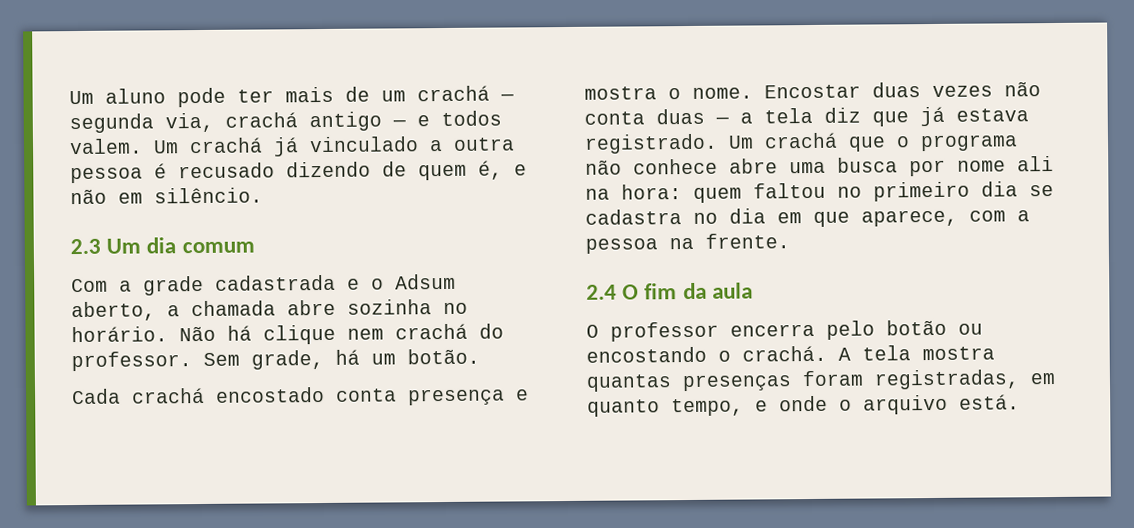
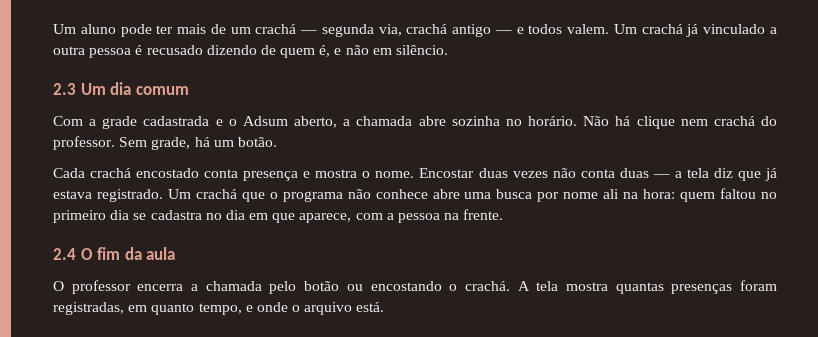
(815, 330) none -> [191,281,262,291] a chamada

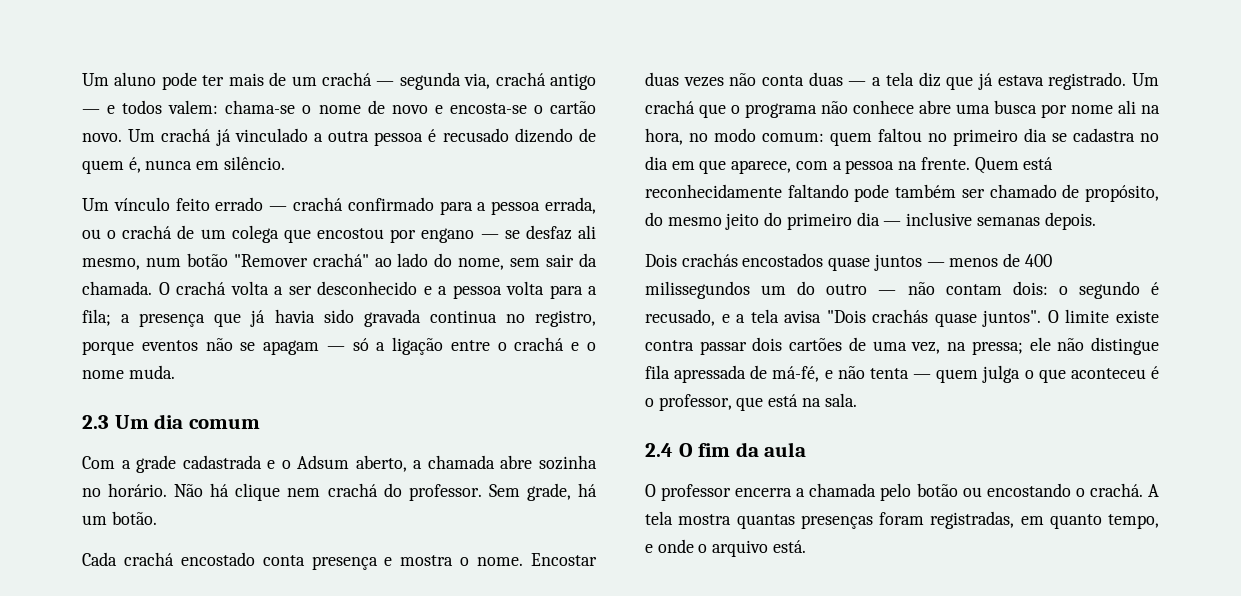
[567,24,610,34] valem. -> [168,100,596,114] [82,133,122,142] valem: chama-se o nome de novo e encosta-se o cartão novo.
[334,45,369,55] e não -> [145,160,193,170] nunca
(449, 50) none -> [82,197,596,215] [82,225,596,243] [82,253,598,270] [82,281,597,299] [82,309,597,327] [82,337,596,355] [82,365,175,379] // Um vínculo feito errado — crachá confirmado para a pessoa errada, ou o crachá de um colega que encostou por engano — se desfaz ali mesmo, num botão "Remover crachá" ao lado do nome, sem sair da chamada. O crachá volta a ser desconhecido e a pessoa volta para a fila; a presença que já havia sido gravada continua no registro, porque eventos não se apagam — só a ligação entre o crachá e o nome muda.
[643,189,676,199] hora: -> [645,128,824,145] hora, no modo comum:
(504, 214) none -> [974,157,1054,174] [645,184,1159,202] [645,212,1096,230] [645,253,1052,271] [645,281,1159,299] [645,309,1159,327] [645,337,1159,355] [645,365,1159,383] [645,393,857,411] Quem está reconhecidamente faltando pode também ser chamado de propósito, do mesmo jeito do primeiro dia — inclusive semanas depois. // Dois crachás encostados quase juntos — menos de 400 milissegundos um do outro — não contam dois: o segundo é recusado, e a tela avisa "Dois crachás quase juntos". O limite existe contra passar dois cartões de uma vez, na pressa; ele não distingue fila apressada de má-fé, e não tenta — quem julga o que aconteceu é o professor, que está na sala.

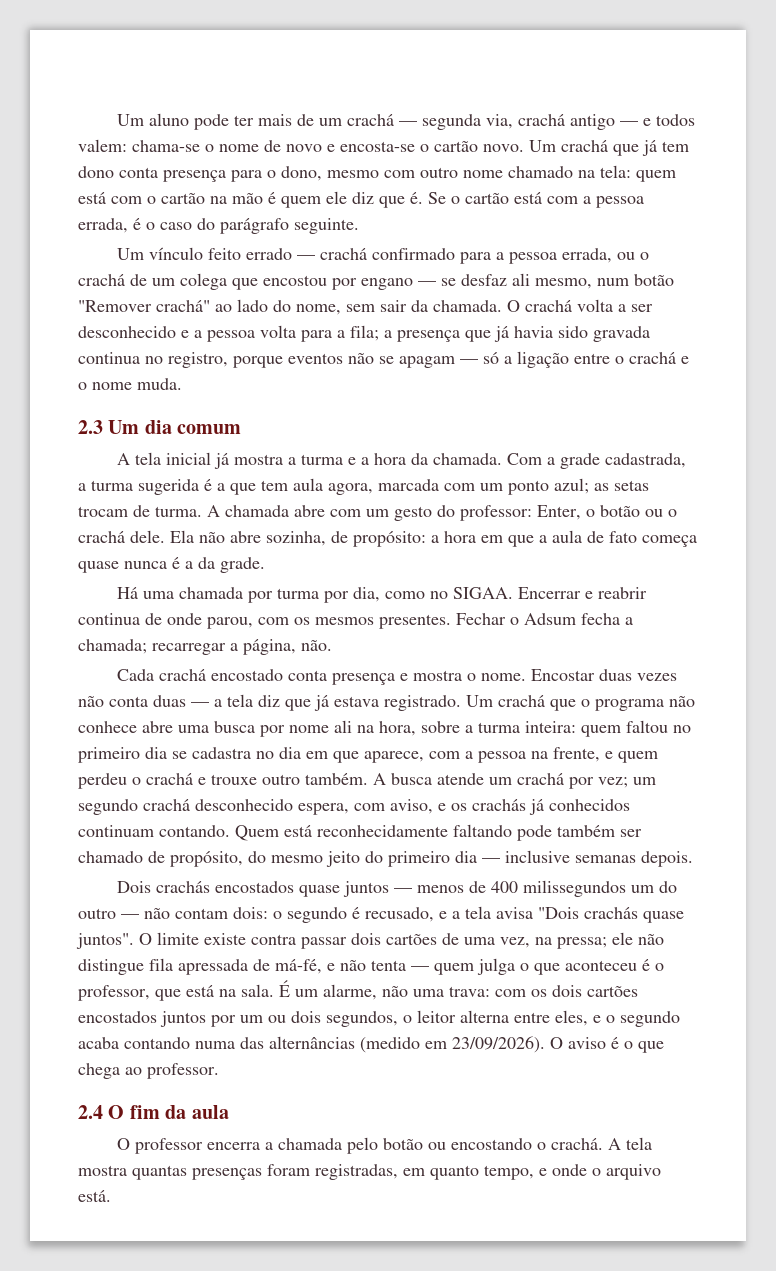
[215,128,596,146] [82,156,285,174] já vinculado a outra pessoa é recusado dizendo de quem é, nunca em silêncio. -> [613,140,689,156] [78,165,676,182] [78,191,644,208] [78,218,359,234] que já tem dono conta presença para o dono, mesmo com outro nome chamado na tela: quem está com o cartão na mão é quem ele diz que é. Se o cartão está com a pessoa errada, é o caso do parágrafo seguinte.
[82,455,597,473] [82,483,597,501] [82,511,157,525] Com a grade cadastrada e o Adsum aberto, a chamada abre sozinha no horário. Não há clique nem crachá do professor. Sem grade, há um botão. -> [117,452,687,469] [78,478,649,495] [78,505,677,521] [78,530,697,547] [78,557,265,573] [117,587,648,603] [78,613,633,629] [78,639,332,655] A tela inicial já mostra a turma e a hora da chamada. Com a grade cadastrada, a turma sugerida é a que tem aula agora, marcada com um ponto azul; as setas trocam de turma. A chamada abre com um gesto do professor: Enter, o botão ou o crachá dele. Ela não abre sozinha, de propósito: a hora em que a aula de fato começa quase nunca é a da grade. // Há uma chamada por turma por dia, como no SIGAA. Encerrar e reabrir continua de onde parou, com os mesmos presentes. Fechar o Adsum fecha a chamada; recarregar a página, não.
[689,128,824,142] no modo comum: -> [421,721,576,733] sobre a turma inteira:
[920,157,970,170] frente. -> [553,747,658,763] [78,773,656,789] [78,799,630,815] [78,825,230,837] frente, e quem perdeu o crachá e trouxe outro também. A busca atende um crachá por vez; um segundo crachá desconhecido espera, com aviso, e os crachás já conhecidos continuam contando.
(857, 400) none -> [279,980,638,1000] [78,1010,680,1027] [78,1036,664,1053] [78,1063,219,1079] É um alarme, não uma trava: com os dois cartões encostados juntos por um ou dois segundos, o leitor alterna entre eles, e o segundo acaba contando numa das alternâncias (medido em 23/09/2026). O aviso é o que chega ao professor.

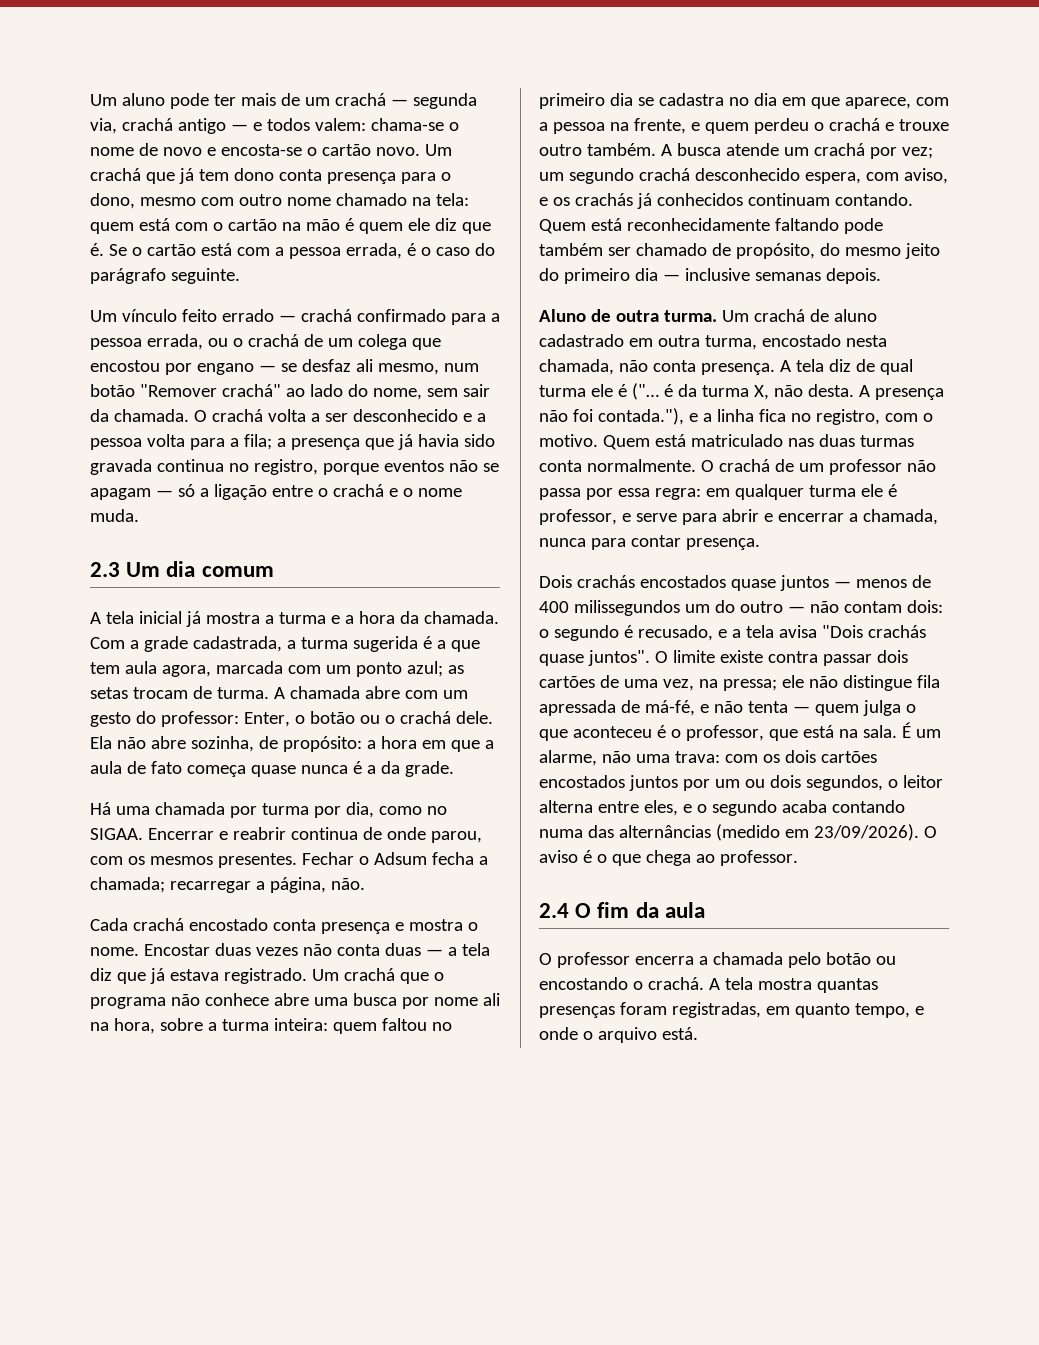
(693, 859) none -> [539,309,877,322] [539,334,887,350] [539,359,913,375] [539,383,944,400] [539,408,933,425] [539,434,914,450] [539,459,936,475] [539,484,897,500] [539,509,938,525] [539,535,760,550] // Aluno de outra turma. Um crachá de aluno cadastrado em outra turma, encostado nesta chamada, não conta presença. A tela diz de qual turma ele é ("… é da turma X, não desta. A presença não foi contada."), e a linha fica no registro, com o motivo. Quem está matriculado nas duas turmas conta normalmente. O crachá de um professor não passa por essa regra: em qualquer turma ele é professor, e serve para abrir e encerrar a chamada, nunca para contar presença.

